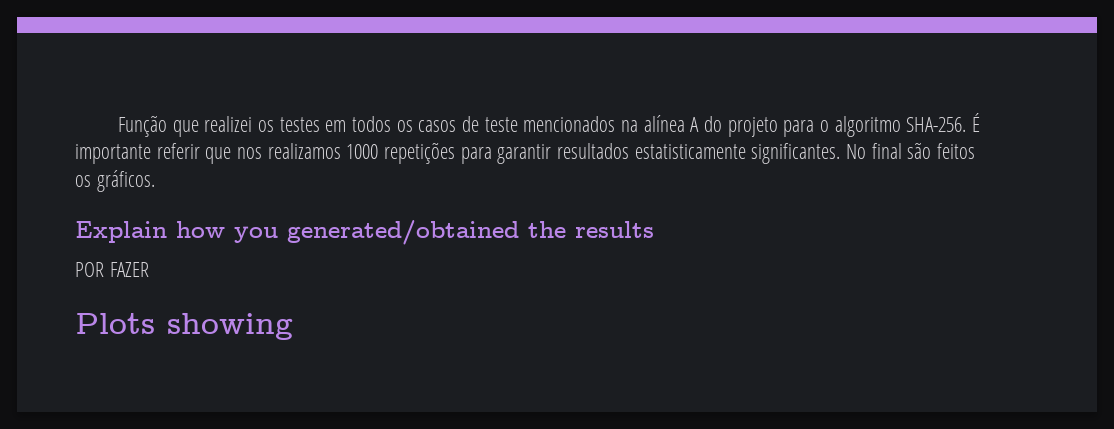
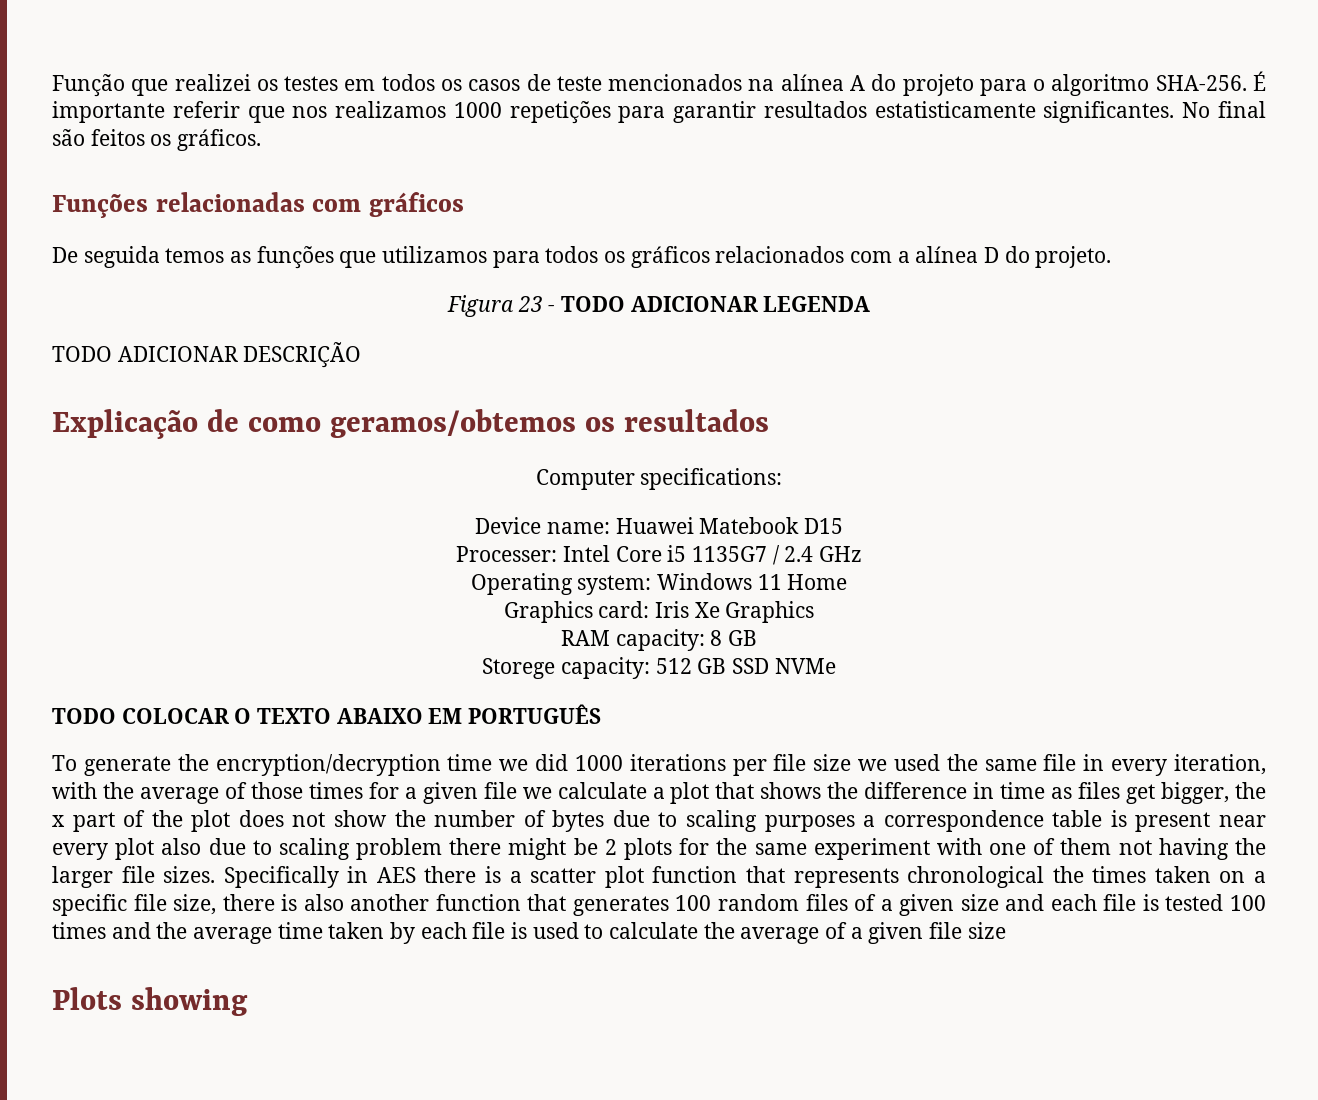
[75,220,654,245] [75,262,149,277] Explain how you generated/obtained the results // POR FAZER -> [52,192,465,218] [52,246,1112,269] [446,295,871,317] [52,342,362,368] [52,409,770,439] [535,468,783,490] [475,517,843,534] [456,545,862,565] [470,573,848,595] [503,601,815,623] [560,629,758,651] [482,657,836,679] [52,704,602,724] [52,754,1267,776] [52,782,1266,804] [52,810,1267,832] [52,838,1266,860] [52,866,1266,888] [52,894,1266,916] [52,922,1006,944] Funções relacionadas com gráficos // De seguida temos as funções que utilizamos para todos os gráficos relacionados com a alínea D do projeto. // Figura 23 - TODO ADICIONAR LEGENDA // TODO ADICIONAR DESCRIÇÃO // Explicação de como geramos/obtemos os resultados // Computer specifications: // Device name: Huawei Matebook D15 // Processer: Intel Core i5 1135G7 / 2.4 GHz // Operating system: Windows 11 Home // Graphics card: Iris Xe Graphics // RAM capacity: 8 GB // Storege capacity: 512 GB SSD NVMe // TODO COLOCAR O TEXTO ABAIXO EM PORTUGUÊS // To generate the encryption/decryption time we did 1000 iterations per file size we used the same file in every iteration, with the average of those times for a given file we calculate a plot that shows the difference in time as files get bigger, the x part of the plot does not show the number of bytes due to scaling purposes a correspondence table is present near every plot also due to scaling problem there might be 2 plots for the same experiment with one of them not having the larger file sizes. Specifically in AES there is a scatter plot function that represents chronological the times taken on a specific file size, there is also another function that generates 100 random files of a given size and each file is tested 100 times and the average time taken by each file is used to calculate the average of a given file size

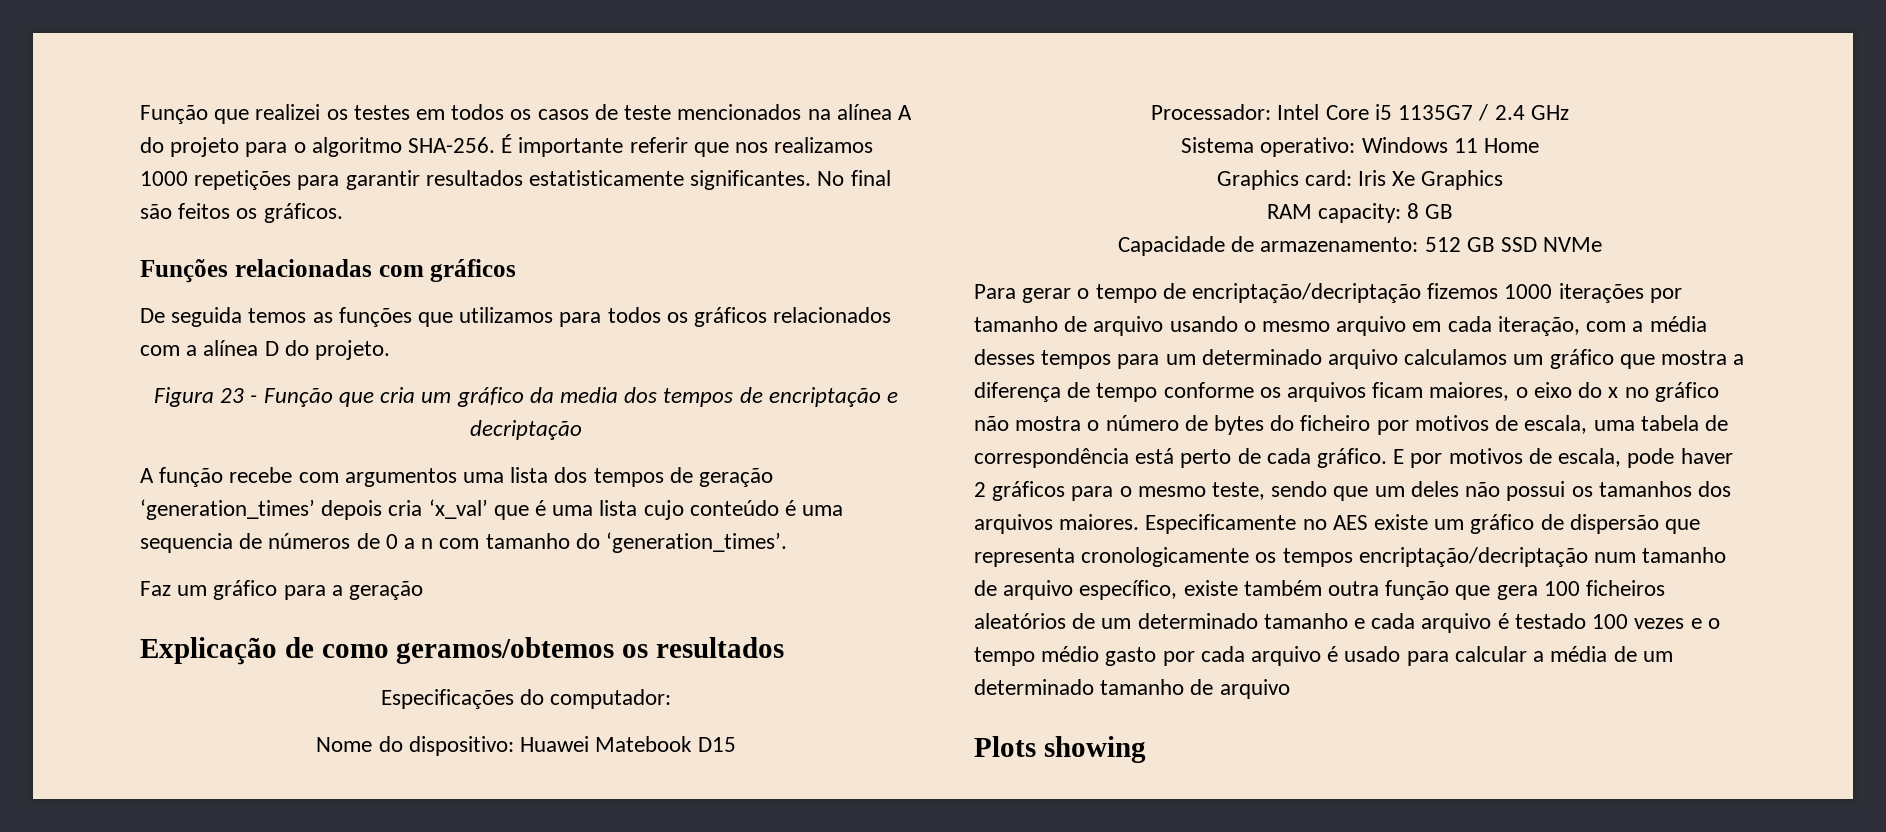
[560,296,871,312] [52,342,362,368] TODO ADICIONAR LEGENDA // TODO ADICIONAR DESCRIÇÃO -> [263,387,898,407] [470,420,582,440] [140,467,774,487] [140,499,844,520] [140,532,788,553] [140,580,424,600] Função que cria um gráfico da media dos tempos de encriptação e decriptação // A função recebe com argumentos uma lista dos tempos de geração ‘generation_times’ depois cria ‘x_val’ que é uma lista cujo conteúdo é uma sequencia de números de 0 a n com tamanho do ‘generation_times’. // Faz um gráfico para a geração
[535,468,783,490] [475,517,610,534] Computer specifications: // Device name: -> [380,689,672,709] [316,736,514,756] Especificações do computador: // Nome do dispositivo:
[456,546,558,562] Processer: -> [1151,104,1272,120] Processador:
[470,573,652,595] Operating system: -> [1181,137,1356,157] Sistema operativo:
[482,657,650,679] Storege capacity: -> [1117,236,1419,256] Capacidade de armazenamento:
[52,704,602,724] [52,754,1267,776] [52,782,1266,804] [52,810,1267,832] [52,838,1266,860] [52,866,1266,888] [52,894,1266,916] [52,922,1006,944] TODO COLOCAR O TEXTO ABAIXO EM PORTUGUÊS // To generate the encryption/decryption time we did 1000 iterations per file size we used the same file in every iteration, with the average of those times for a given file we calculate a plot that shows the difference in time as files get bigger, the x part of the plot does not show the number of bytes due to scaling purposes a correspondence table is present near every plot also due to scaling problem there might be 2 plots for the same experiment with one of them not having the larger file sizes. Specifically in AES there is a scatter plot function that represents chronological the times taken on a specific file size, there is also another function that generates 100 random files of a given size and each file is tested 100 times and the average time taken by each file is used to calculate the average of a given file size -> [974,283,1682,303] [974,316,1707,336] [974,349,1745,369] [974,382,1719,402] [974,415,1728,435] [974,448,1733,468] [974,481,1731,501] [974,514,1701,534] [974,547,1727,567] [974,580,1666,600] [974,613,1720,633] [974,646,1673,666] [974,679,1290,699] Para gerar o tempo de encriptação/decriptação fizemos 1000 iterações por tamanho de arquivo usando o mesmo arquivo em cada iteração, com a média desses tempos para um determinado arquivo calculamos um gráfico que mostra a diferença de tempo conforme os arquivos ficam maiores, o eixo do x no gráfico não mostra o número de bytes do ficheiro por motivos de escala, uma tabela de correspondência está perto de cada gráfico. E por motivos de escala, pode haver 2 gráficos para o mesmo teste, sendo que um deles não possui os tamanhos dos arquivos maiores. Especificamente no AES existe um gráfico de dispersão que representa cronologicamente os tempos encriptação/decriptação num tamanho de arquivo específico, existe também outra função que gera 100 ficheiros aleatórios de um determinado tamanho e cada arquivo é testado 100 vezes e o tempo médio gasto por cada arquivo é usado para calcular a média de um determinado tamanho de arquivo

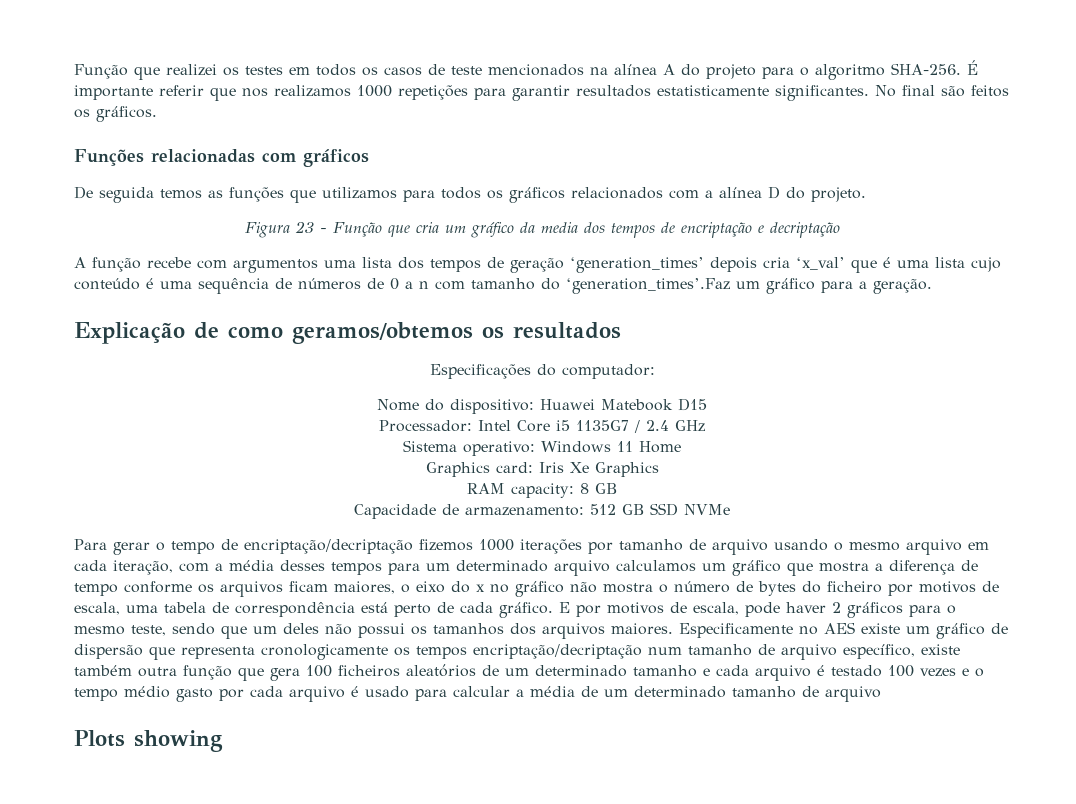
[140,533,233,553] sequencia -> [198,278,269,294] sequência
[606,532,788,553] [140,581,171,596] ‘generation_times’. // Faz -> [566,278,730,294] ‘generation_times’.Faz
[349,581,424,600] geração -> [873,279,932,294] geração.

